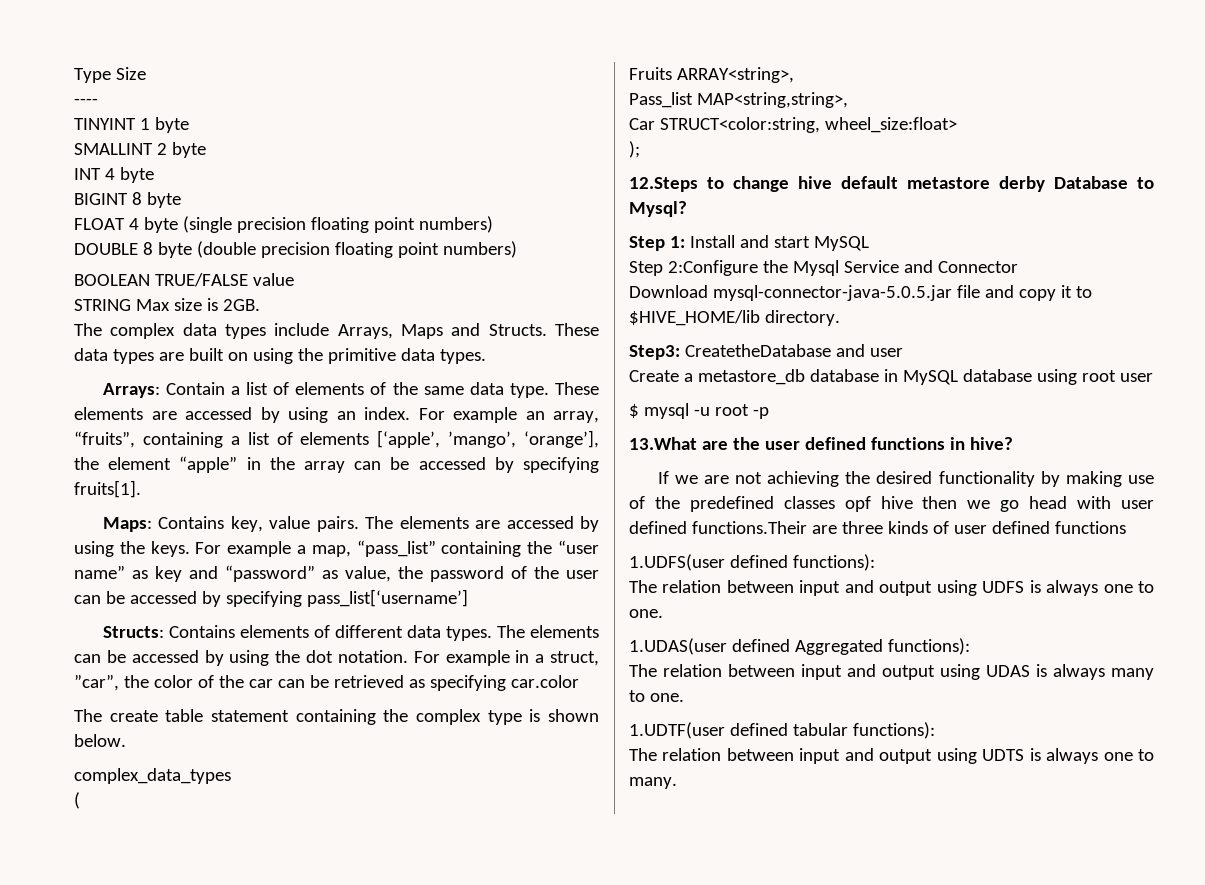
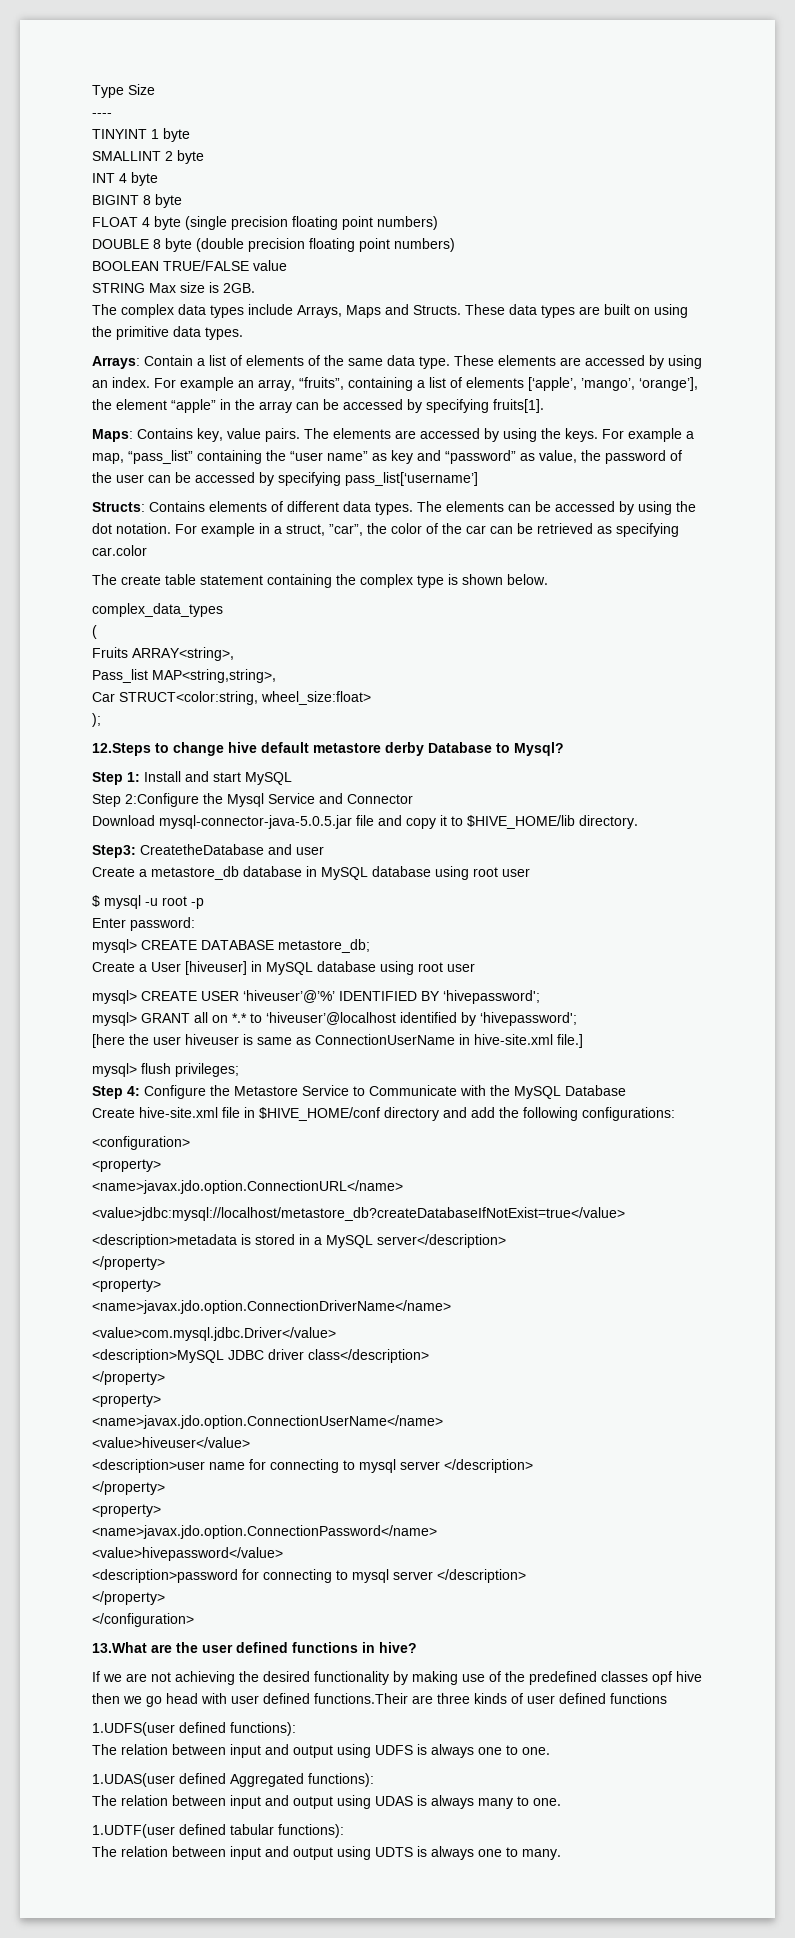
(769, 413) none -> [92,917,195,931] [92,939,370,953] [92,961,475,975] [92,990,540,1004] [92,1012,577,1026] [92,1034,583,1048] [92,1063,239,1077] [92,1085,626,1099] [92,1107,675,1121] [92,1136,190,1150] [92,1159,161,1172] [92,1180,403,1194] [92,1207,625,1221] [92,1234,506,1248] [92,1256,165,1270] [92,1279,161,1292] [92,1300,451,1314] [92,1327,336,1341] [92,1349,429,1363] [92,1371,165,1385] [92,1394,161,1407] [92,1415,443,1429] [92,1437,250,1448] [92,1459,533,1473] [92,1481,165,1495] [92,1504,161,1517] [92,1525,437,1539] [92,1547,283,1561] [92,1569,526,1583] [92,1591,165,1605] [92,1613,194,1627] // Enter password: // mysql> CREATE DATABASE metastore_db; // Create a User [hiveuser] in MySQL database using root user // mysql> CREATE USER ‘hiveuser’@’%’ IDENTIFIED BY ‘hivepassword'; // mysql> GRANT all on *.* to ‘hiveuser’@localhost identified by ‘hivepassword'; // [here the user hiveuser is same as ConnectionUserName in hive-site.xml file.] // mysql> flush privileges; // Step 4: Configure the Metastore Service to Communicate with the MySQL Database // Create hive-site.xml file in $HIVE_HOME/conf directory and add the following configurations: // <configuration> // <property> // <name>javax.jdo.option.ConnectionURL</name> // <value>jdbc:mysql://localhost/metastore_db?createDatabaseIfNotExist=true</value> // <description>metadata is stored in a MySQL server</description> // </property> // <property> // <name>javax.jdo.option.ConnectionDriverName</name> // <value>com.mysql.jdbc.Driver</value> // <description>MySQL JDBC driver class</description> // </property> // <property> // <name>javax.jdo.option.ConnectionUserName</name> // <value>hiveuser</value> // <description>user name for connecting to mysql server </description> // </property> // <property> // <name>javax.jdo.option.ConnectionPassword</name> // <value>hivepassword</value> // <description>password for connecting to mysql server </description> // </property> // </configuration>

